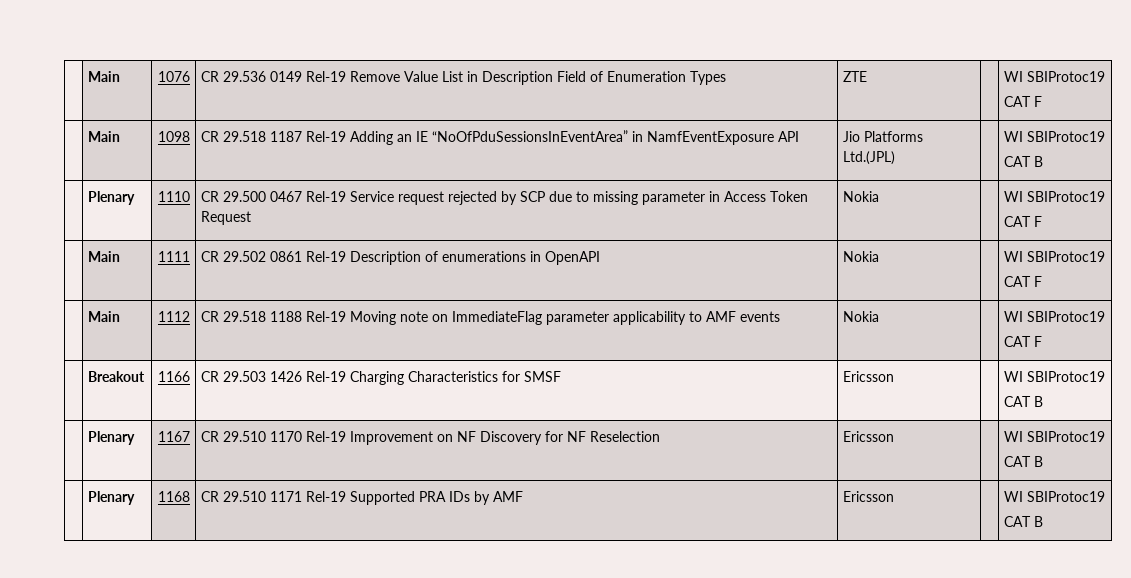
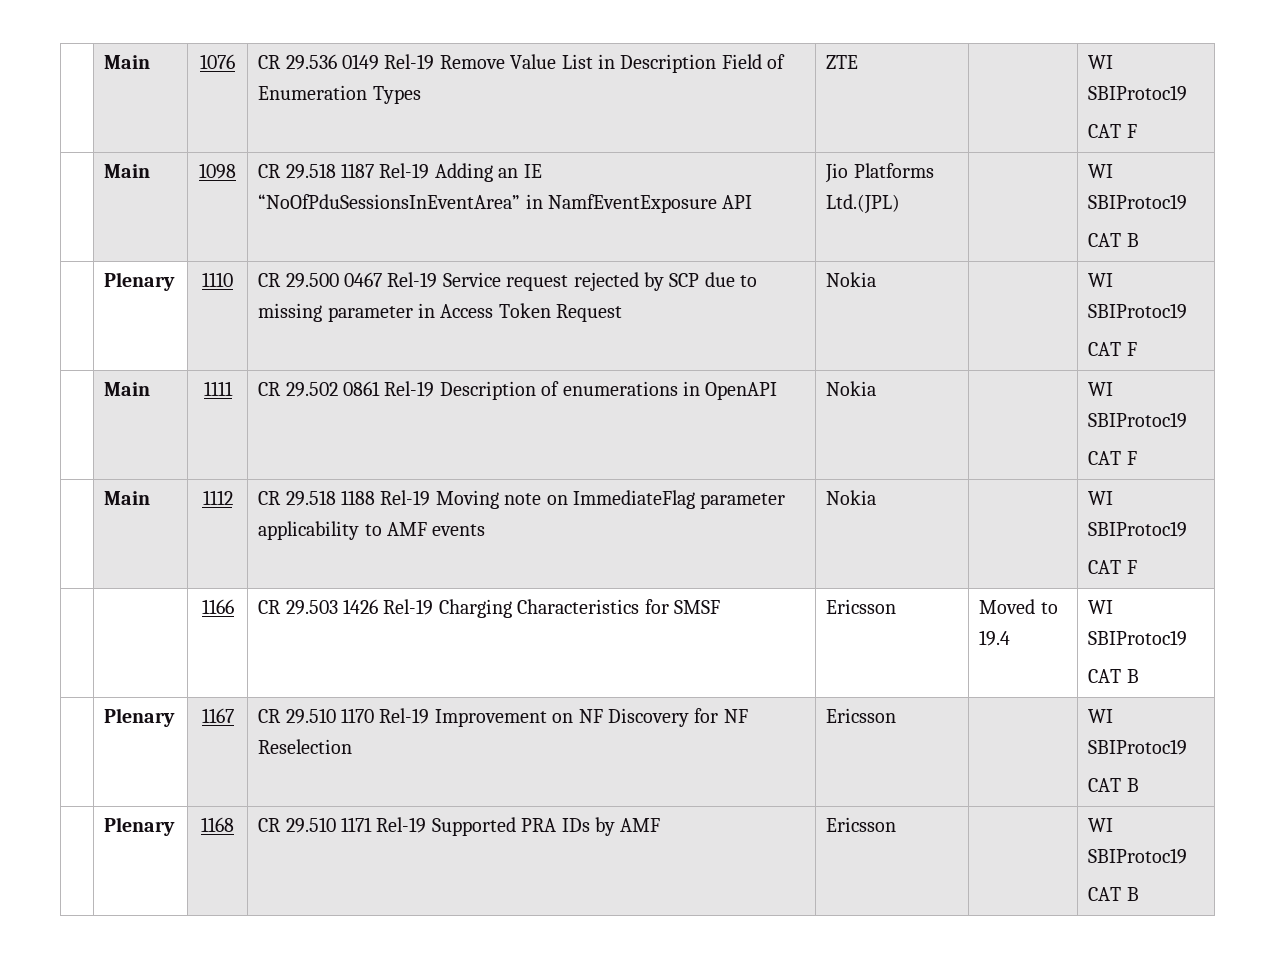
[87,371,145,382] Breakout -> (1137, 567) none
(894, 376) none -> [979,599,1058,614] [979,630,1011,646] Moved to 19.4

